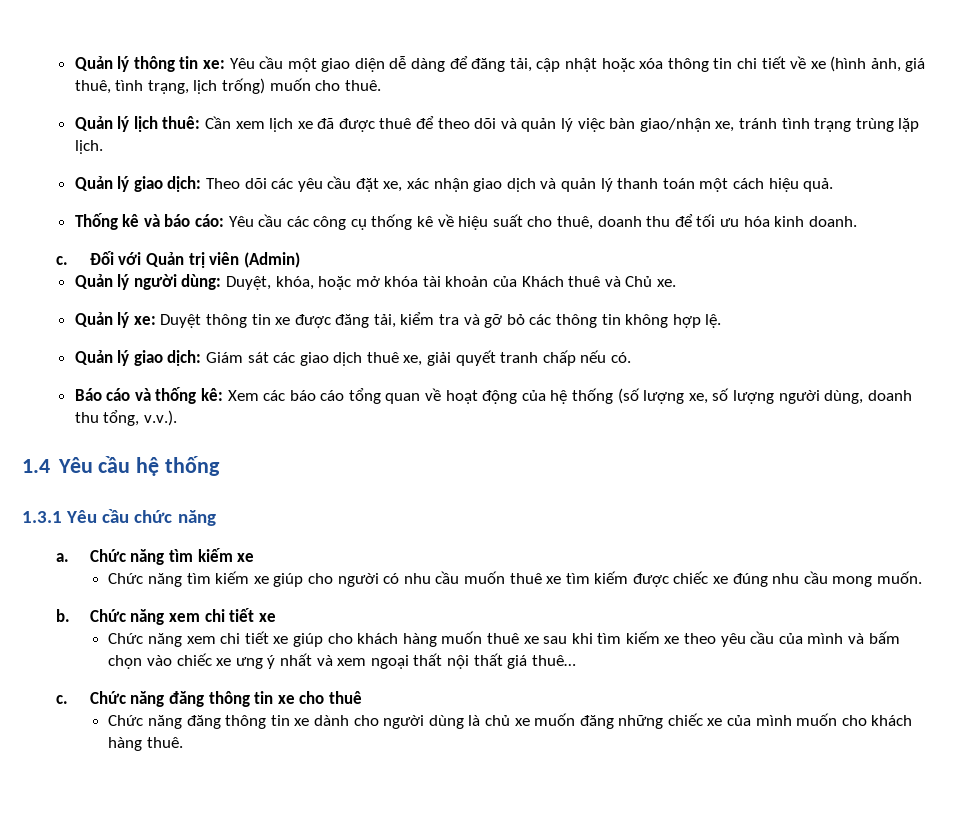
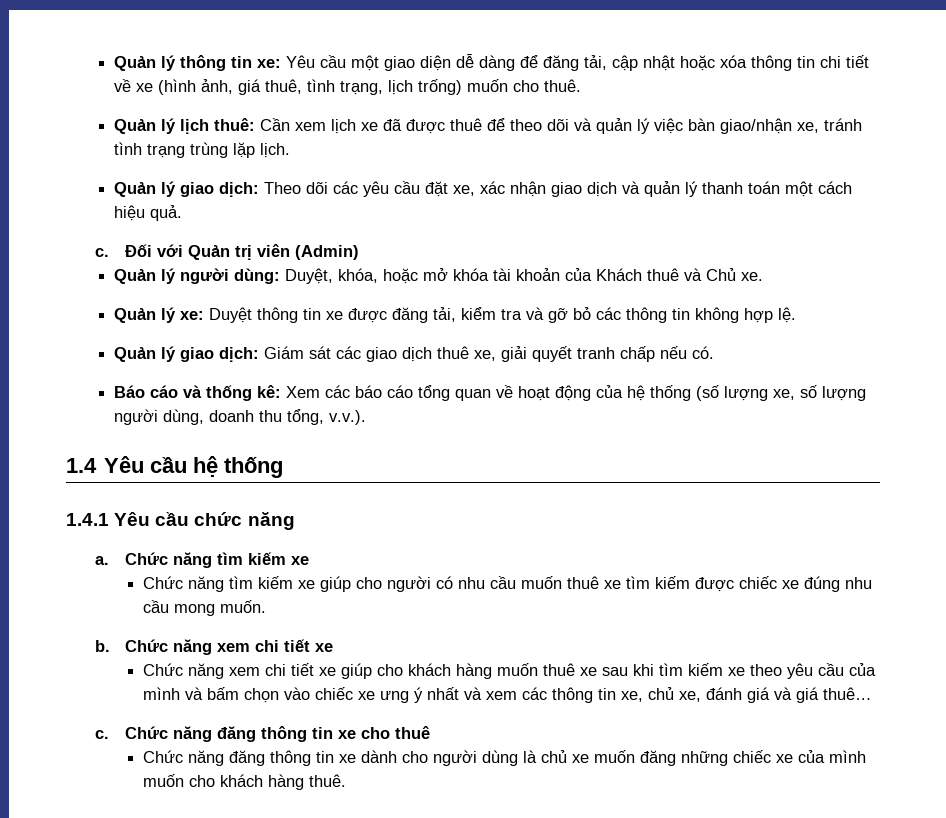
[74,213,857,230] // Thống kê và báo cáo: Yêu cầu các công cụ thống kê về hiệu suất cho thuê, doanh thu để tối ưu hóa kinh doanh. -> (182, 213) none
[22,511,62,523] 1.3.1 -> [66,513,109,526] 1.4.1
[370,653,503,669] ngoại thất nội thất -> [522,687,793,703] các thông tin xe, chủ xe, đánh giá và

